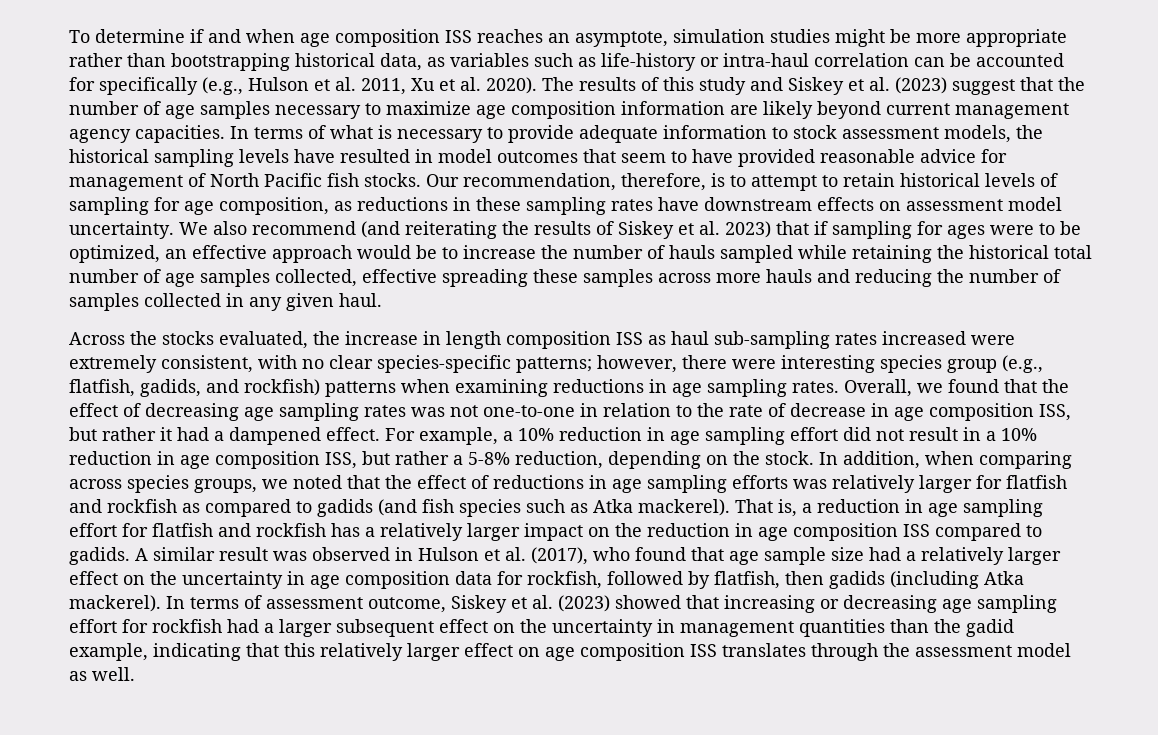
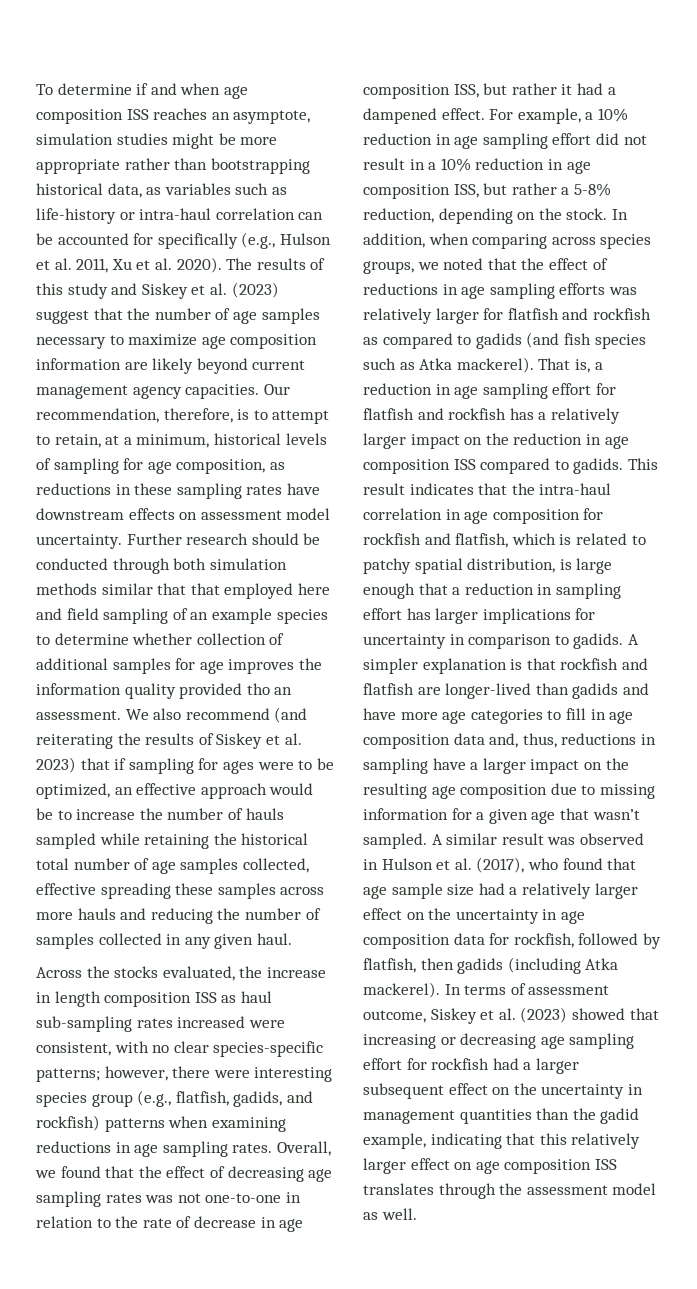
[230,125,1043,143] [69,149,1007,167] [69,173,421,191] In terms of what is necessary to provide adequate information to stock assessment models, the historical sampling levels have resulted in model outcomes that seem to have provided reasonable advice for management of North Pacific fish stocks. -> (260, 391) none
[843,173,895,187] retain -> [54,434,210,448] retain, at a minimum,
(174, 230) none -> [126,533,321,545] [36,558,287,574] [36,583,330,599] [36,608,328,624] [36,633,285,645] [36,658,322,674] [36,683,293,699] [36,710,121,720] Further research should be conducted through both simulation methods similar that that employed here and field sampling of an example species to determine whether collection of additional samples for age improves the information quality provided tho an assessment.
[69,355,157,373] extremely -> (285, 1024) none
(130, 556) none -> [627,458,658,470] [363,483,612,495] [363,508,604,524] [363,533,646,548] [363,558,613,574] [363,583,621,599] [363,608,596,624] [363,633,639,649] [363,658,648,674] [363,683,649,699] [363,708,634,724] [363,733,656,749] [363,758,629,774] [363,783,655,799] [363,808,640,824] [363,833,427,849] This result indicates that the intra-haul correlation in age composition for rockfish and flatfish, which is related to patchy spatial distribution, is large enough that a reduction in sampling effort has larger implications for uncertainty in comparison to gadids. A simpler explanation is that rockfish and flatfish are longer-lived than gadids and have more age categories to fill in age composition data and, thus, reductions in sampling have a larger impact on the resulting age composition due to missing information for a given age that wasn’t sampled.

